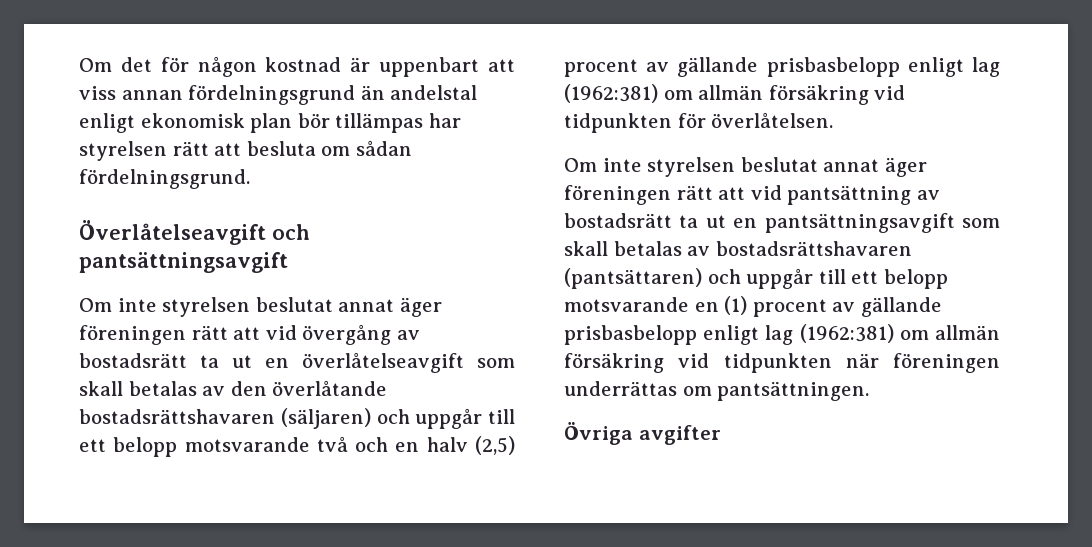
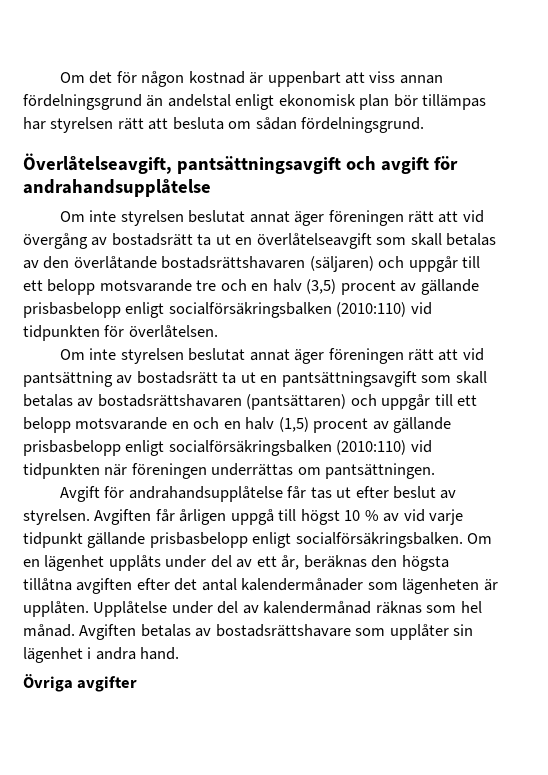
[79,220,310,245] [79,252,288,273] Överlåtelseavgift och pantsättningsavgift -> [23,153,458,174] [23,179,211,197] Överlåtelseavgift, pantsättningsavgift och avgift för andrahandsupplåtelse
[316,436,515,455] [564,57,1000,77] [564,84,869,105] två och en halv (2,5) procent av gällande prisbasbelopp enligt lag (1962:381) om allmän försäkring -> [196,279,479,295] [23,302,407,318] tre och en halv (3,5) procent av gällande prisbasbelopp enligt socialförsäkringsbalken (2010:110)
[724,296,942,317] [564,324,1000,345] [564,353,664,373] (1) procent av gällande prisbasbelopp enligt lag (1962:381) om allmän försäkring -> [193,417,452,433] [23,440,407,456] och en halv (1,5) procent av gällande prisbasbelopp enligt socialförsäkringsbalken (2010:110)
(870, 391) none -> [59,486,457,502] [23,509,464,525] [23,532,493,548] [23,555,449,571] [23,578,498,594] [23,601,482,617] [23,624,474,640] [23,647,180,663] // Avgift för andrahandsupplåtelse får tas ut efter beslut av styrelsen. Avgiften får årligen uppgå till högst 10 % av vid varje tidpunkt gällande prisbasbelopp enligt socialförsäkringsbalken. Om en lägenhet upplåts under del av ett år, beräknas den högsta tillåtna avgiften efter det antal kalendermånader som lägenheten är upplåten. Upplåtelse under del av kalendermånad räknas som hel månad. Avgiften betalas av bostadsrättshavare som upplåter sin lägenhet i andra hand.

